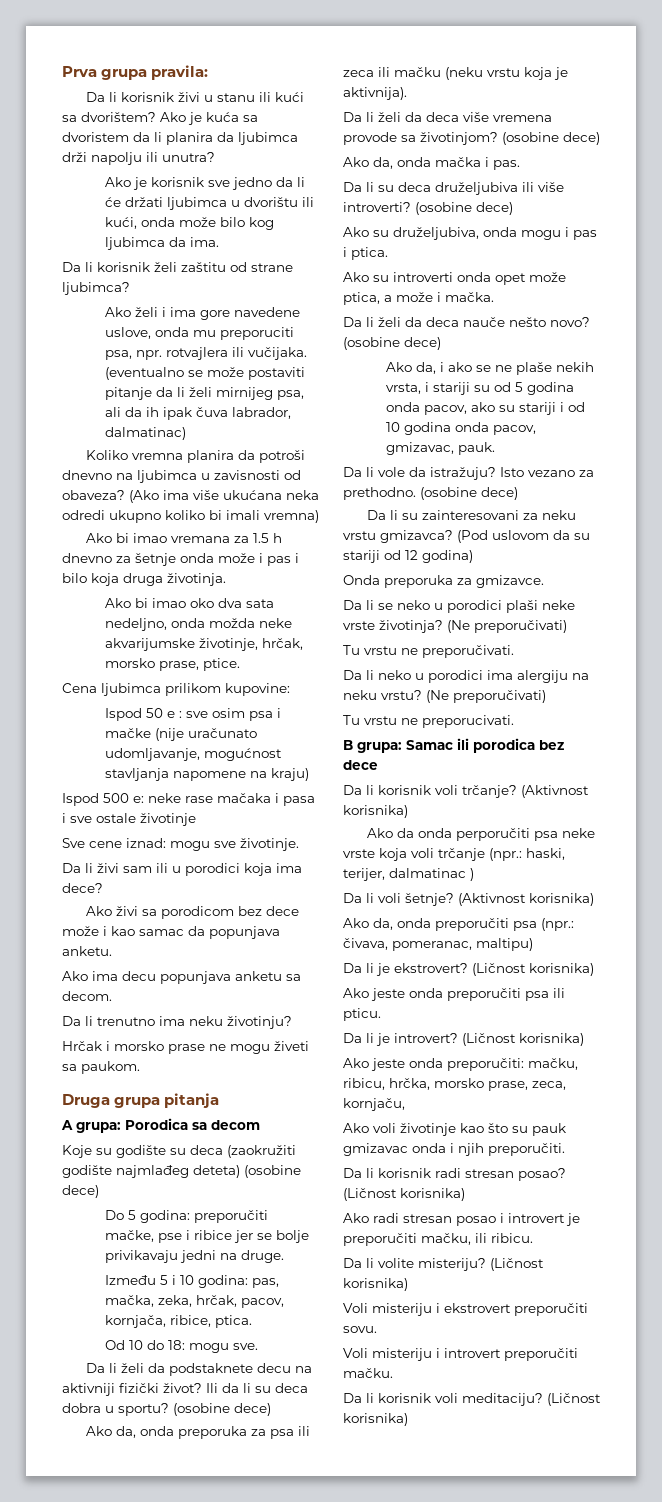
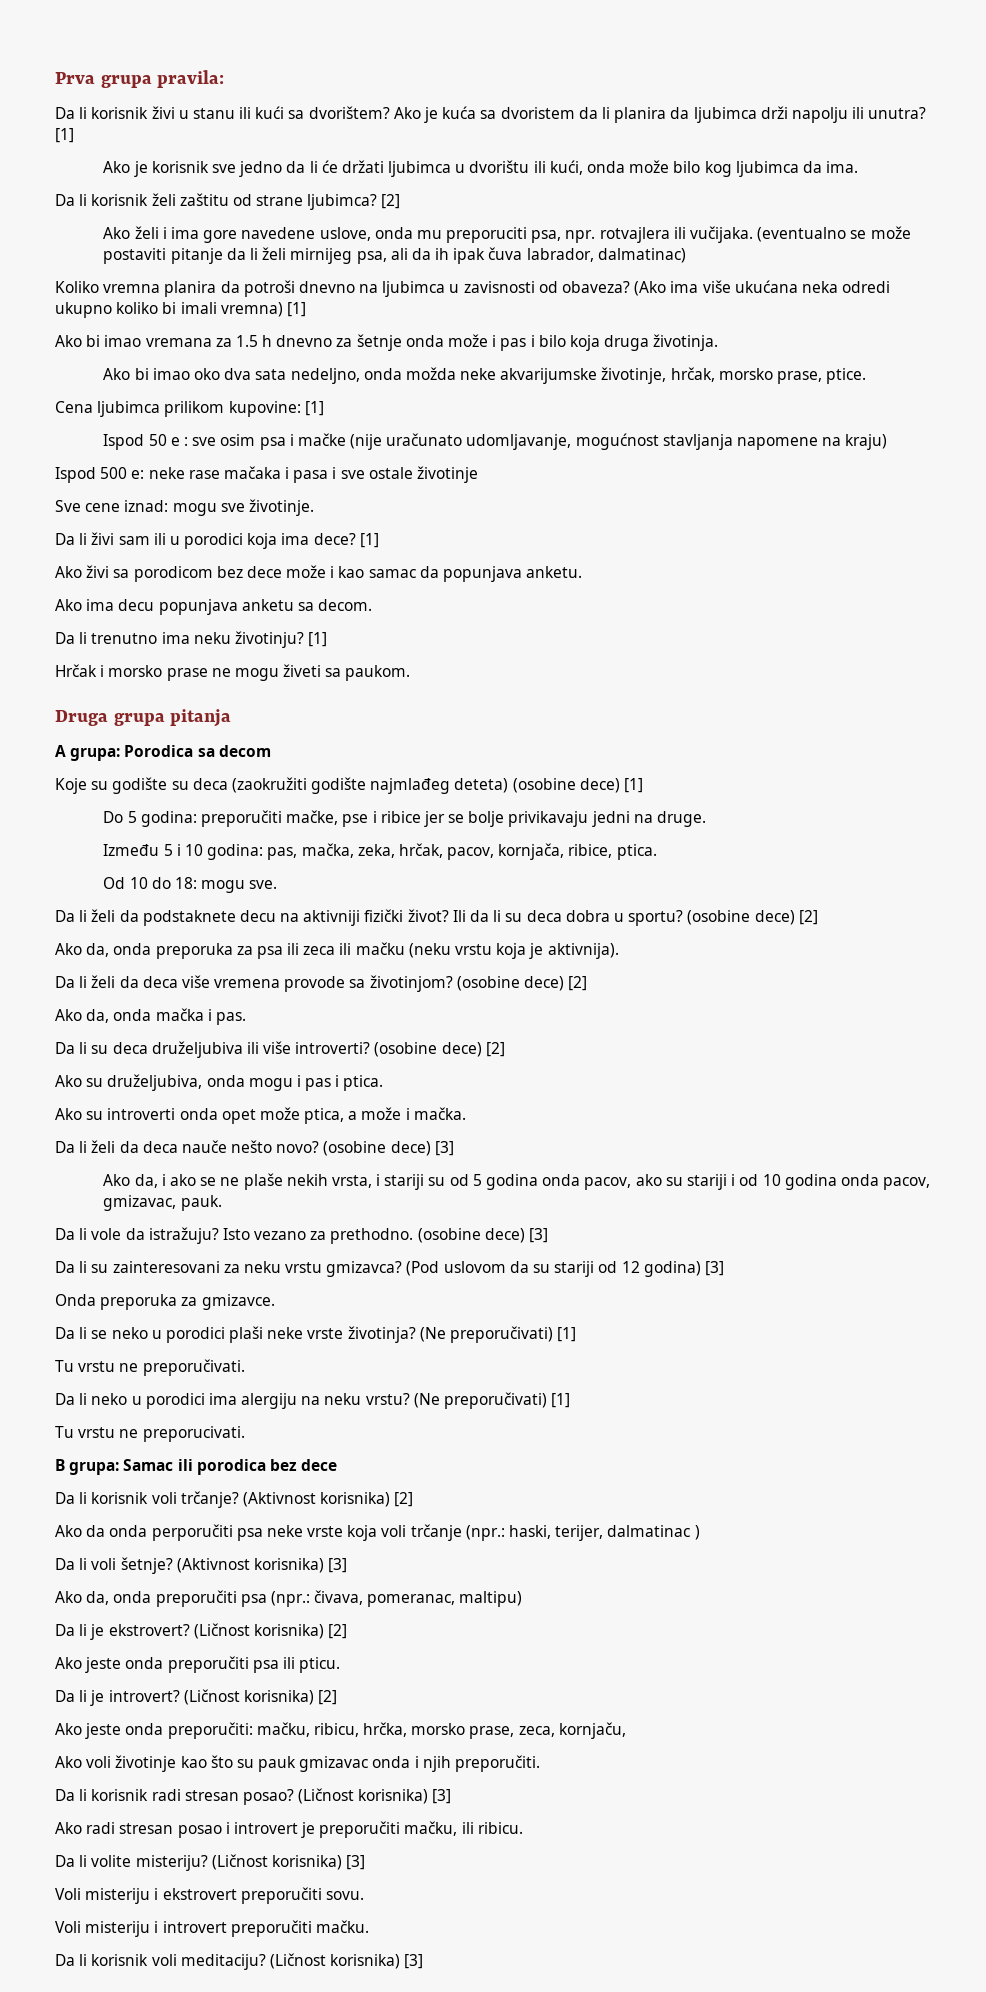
(215, 157) none -> [55,128,74,143] [1]
(130, 288) none -> [381,194,401,209] [2]
(319, 516) none -> [286,302,306,317] [1]
(290, 689) none -> [304,401,324,416] [1]
(103, 888) none -> [359,533,379,548] [1]
(292, 1022) none -> [308,632,328,647] [1]
(99, 1191) none -> [624,778,644,793] [1]
(271, 1409) none -> [798,910,818,925] [2]
(600, 138) none -> [568,976,588,991] [2]
(513, 208) none -> [485,1042,505,1057] [2]
(441, 343) none -> [434,1141,454,1156] [3]
(518, 493) none -> [529,1228,549,1243] [3]
(473, 556) none -> [704,1261,724,1276] [3]
(567, 626) none -> [557,1327,577,1342] [1]
(546, 696) none -> [551,1393,571,1408] [1]
(408, 811) none -> [394,1492,414,1507] [2]
(594, 899) none -> [328,1558,348,1573] [3]
(594, 969) none -> [328,1624,348,1639] [2]
(584, 1039) none -> [318,1690,338,1705] [2]
(465, 1194) none -> [432,1789,452,1804] [3]
(408, 1284) none -> [346,1855,366,1870] [3]
(408, 1419) none -> [404,1954,424,1969] [3]

